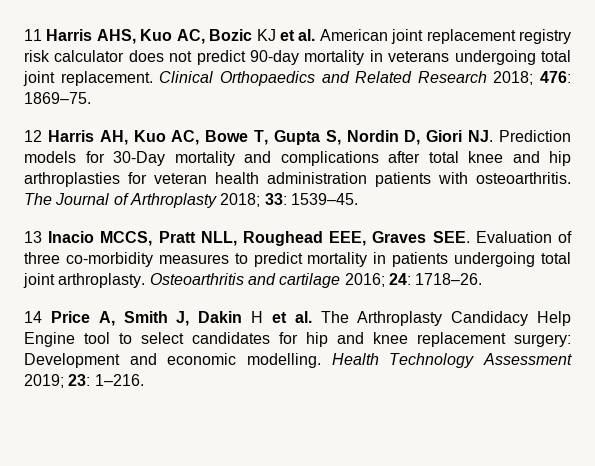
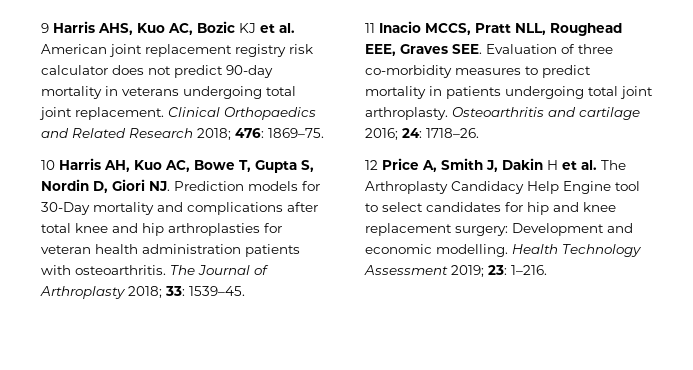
[24,29,42,41] 11 -> [41,23,49,33] 9
[24,130,42,142] 12 -> [41,160,55,170] 10
[24,231,42,243] 13 -> [365,23,375,33] 11
[24,311,42,323] 14 -> [365,160,378,170] 12

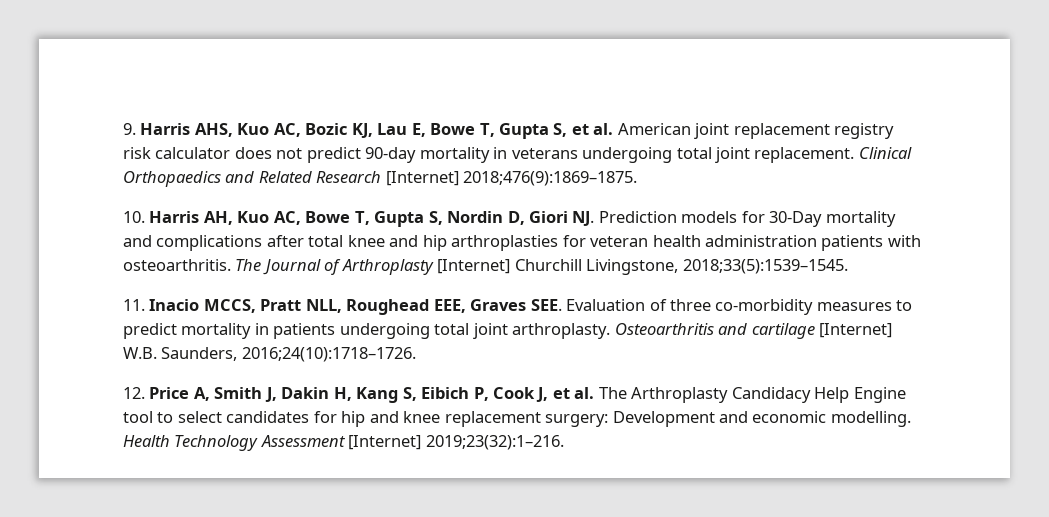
[41,23,49,33] 9 -> [123,123,136,135] 9.
[239,23,256,33] KJ -> [351,123,568,139] KJ, Lau E, Bowe T, Gupta S,
[197,128,324,140] [41,160,55,170] 2018; 476: 1869–75. // 10 -> [385,171,638,186] [123,211,145,223] [Internet] 2018;476(9):1869–1875. // 10.
[128,286,245,298] [365,23,375,33] 2018; 33: 1539–45. // 11 -> [437,259,848,275] [123,299,145,311] [Internet] Churchill Livingstone, 2018;33(5):1539–1545. // 11.
[365,128,479,140] [365,160,378,170] 2016; 24: 1718–26. // 12 -> [819,323,893,338] [123,347,416,362] [123,387,145,399] [Internet] W.B. Saunders, 2016;24(10):1718–1726. // 12.
[547,160,558,170] H -> [333,387,549,403] H, Kang S, Eibich P, Cook J,
[451,265,547,277] 2019; 23: 1–216. -> [348,435,564,450] [Internet] 2019;23(32):1–216.

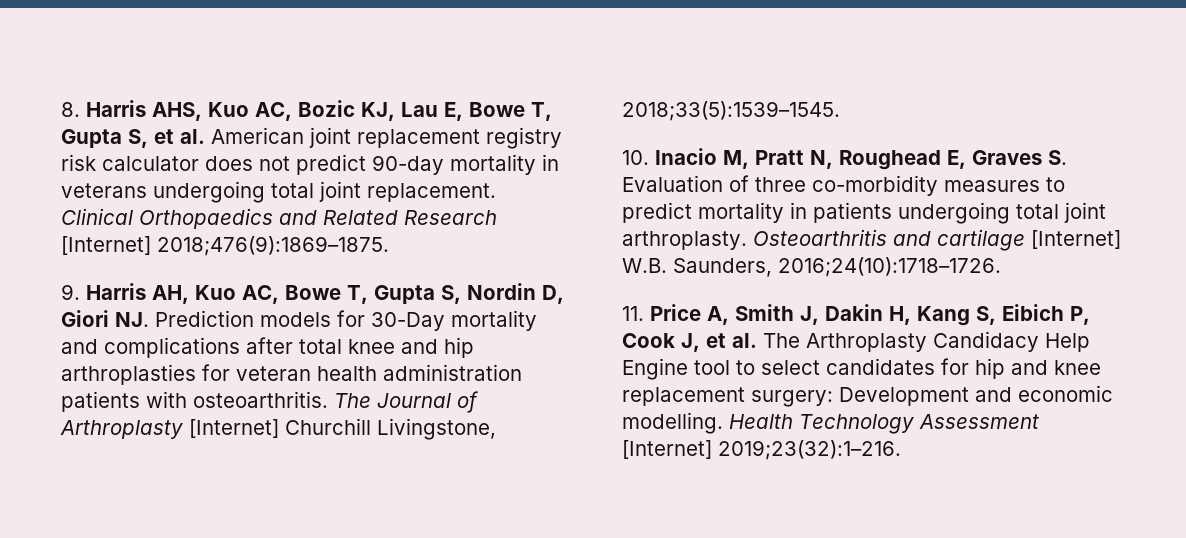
[123,123,136,135] 9. -> [61,102,80,117] 8.
[123,211,145,223] 10. -> [61,284,80,300] 9.
[123,299,562,315] 11. Inacio MCCS, Pratt NLL, Roughead EEE, Graves SEE. -> [622,148,1067,170] 10. Inacio M, Pratt N, Roughead E, Graves S.
[123,387,145,399] 12. -> [622,306,644,321] 11.

